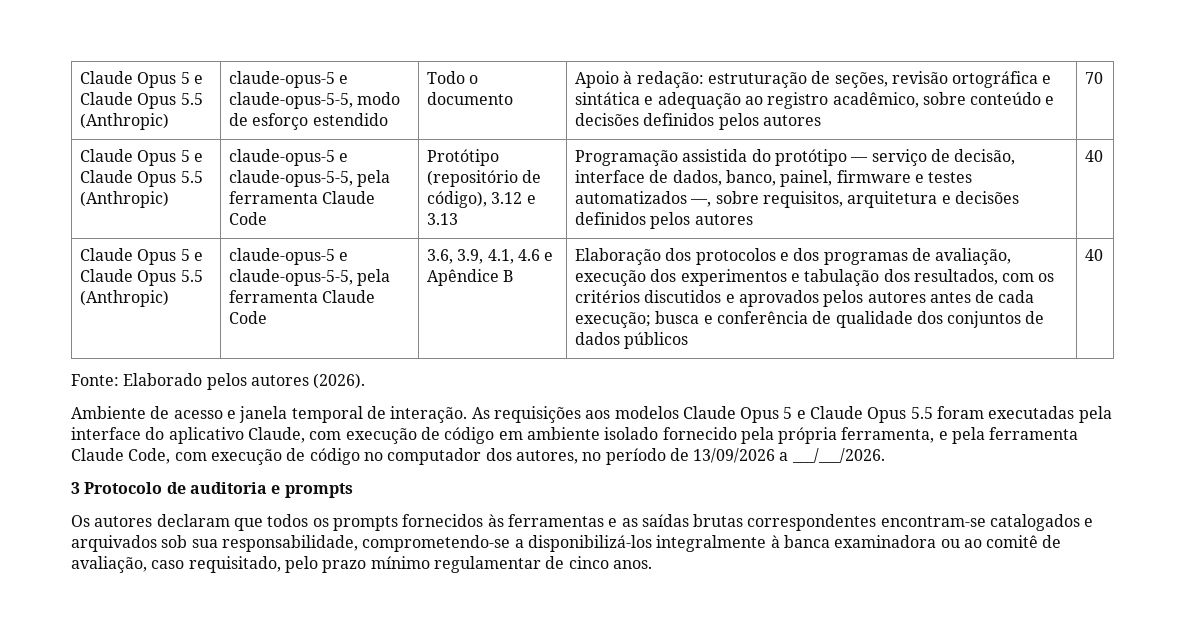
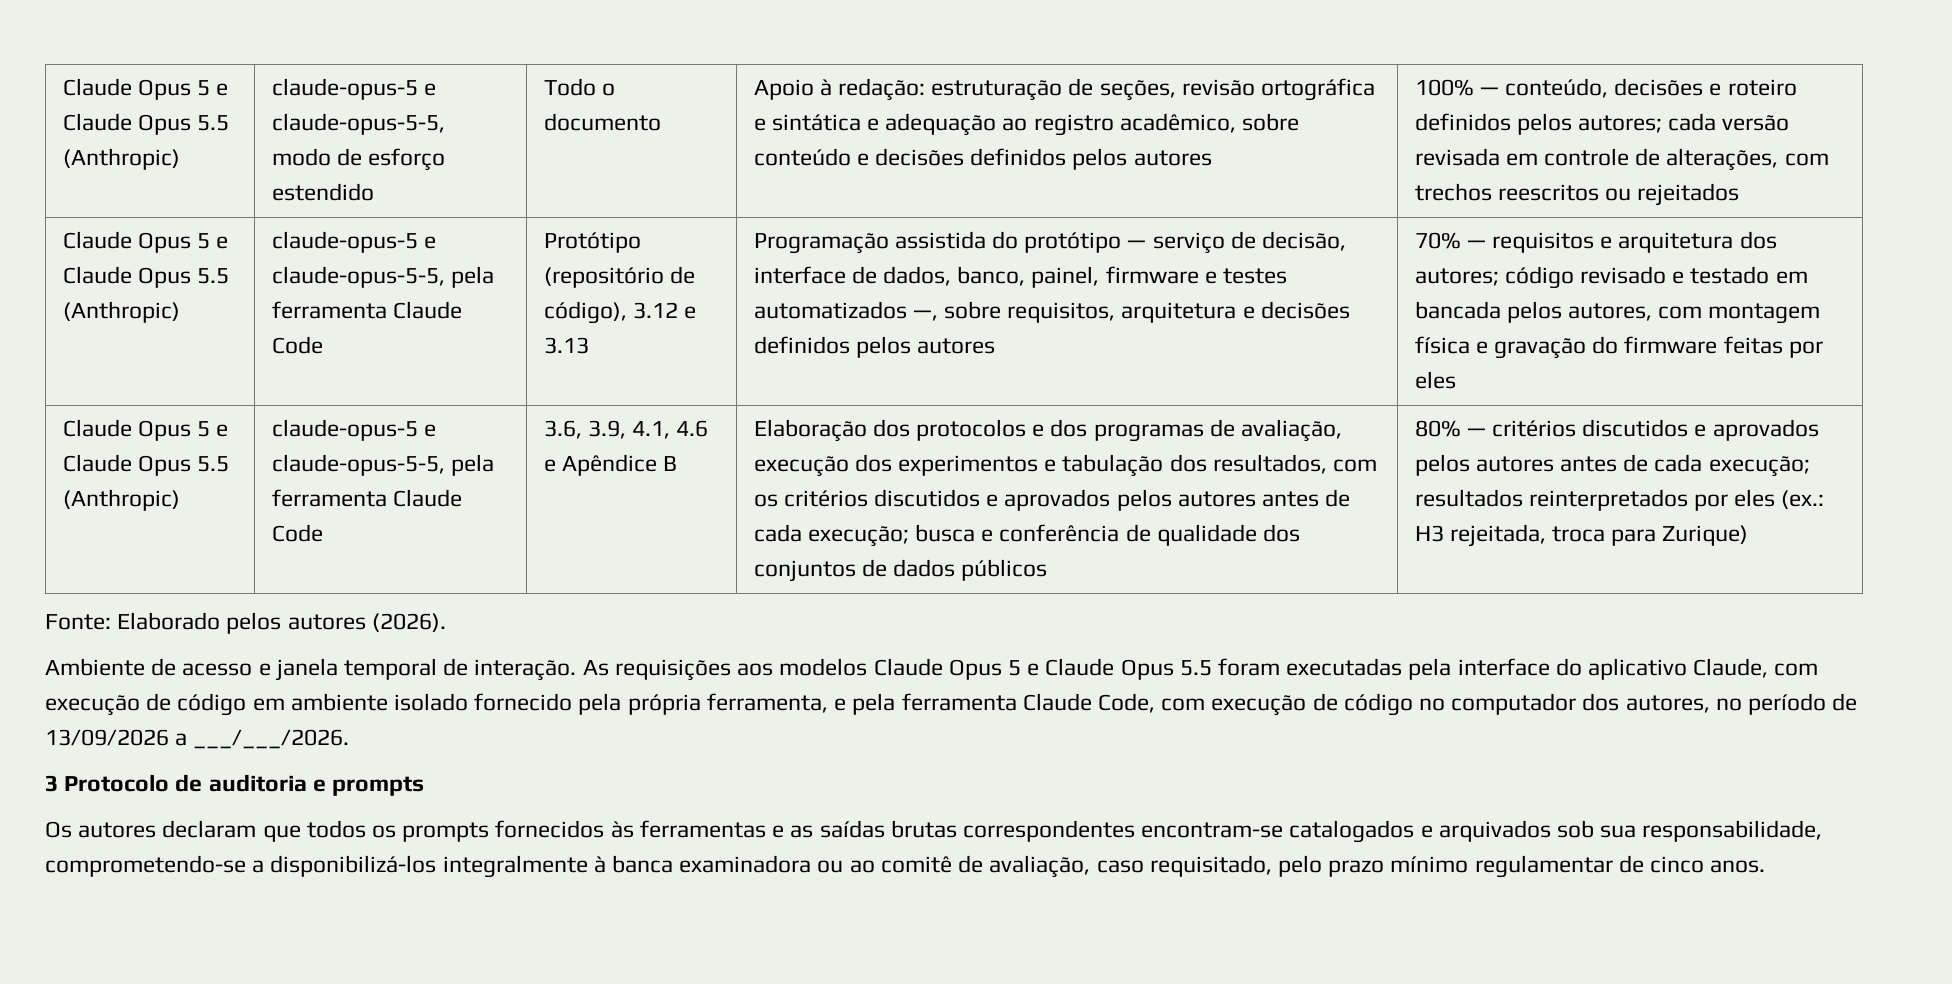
[1084,72,1103,84] 70 -> [1414,78,1797,98] [1414,113,1790,135] [1414,148,1829,171] [1414,183,1740,206] 100% — conteúdo, decisões e roteiro definidos pelos autores; cada versão revisada em controle de alterações, com trechos reescritos ou rejeitados
[1084,150,1103,162] 40 -> [1414,231,1777,253] [1414,266,1808,289] [1414,301,1821,324] [1414,336,1823,359] [1414,371,1456,389] 70% — requisitos e arquitetura dos autores; código revisado e testado em bancada pelos autores, com montagem física e gravação do firmware feitas por eles
[1084,249,1103,261] 40 -> [1414,419,1819,441] [1414,454,1810,477] [1414,489,1825,511] [1414,524,1749,547] 80% — critérios discutidos e aprovados pelos autores antes de cada execução; resultados reinterpretados por eles (ex.: H3 rejeitada, troca para Zurique)

